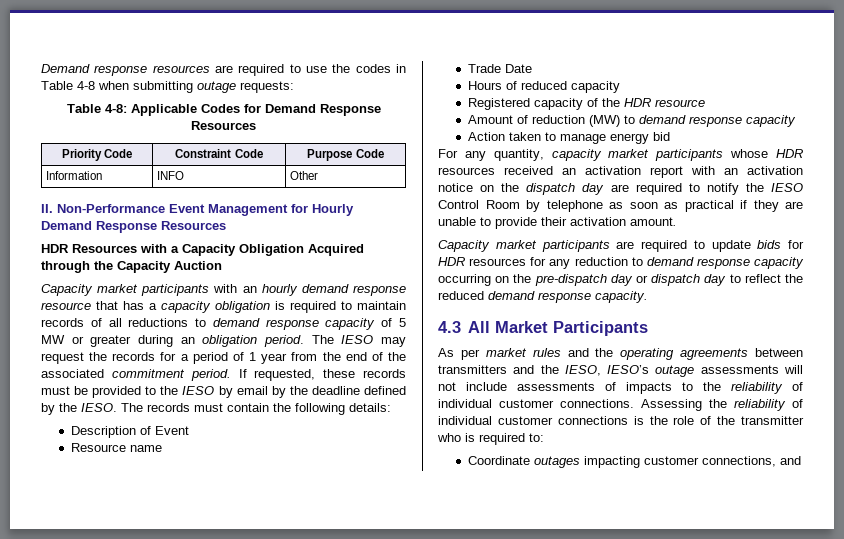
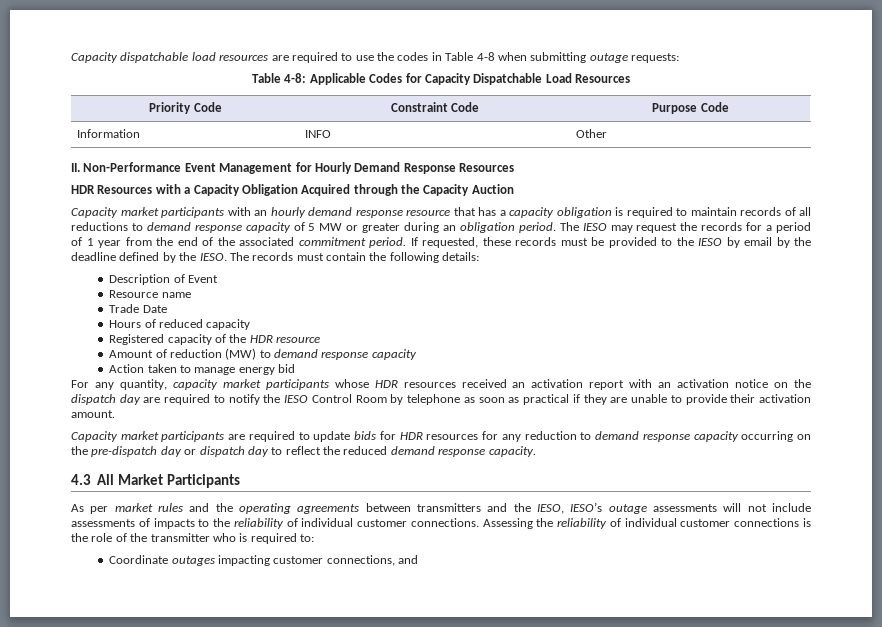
[41,64,148,76] Demand response -> [71,52,216,63] Capacity dispatchable load
[264,104,381,116] Demand Response -> [424,73,572,85] Capacity Dispatchable Load

